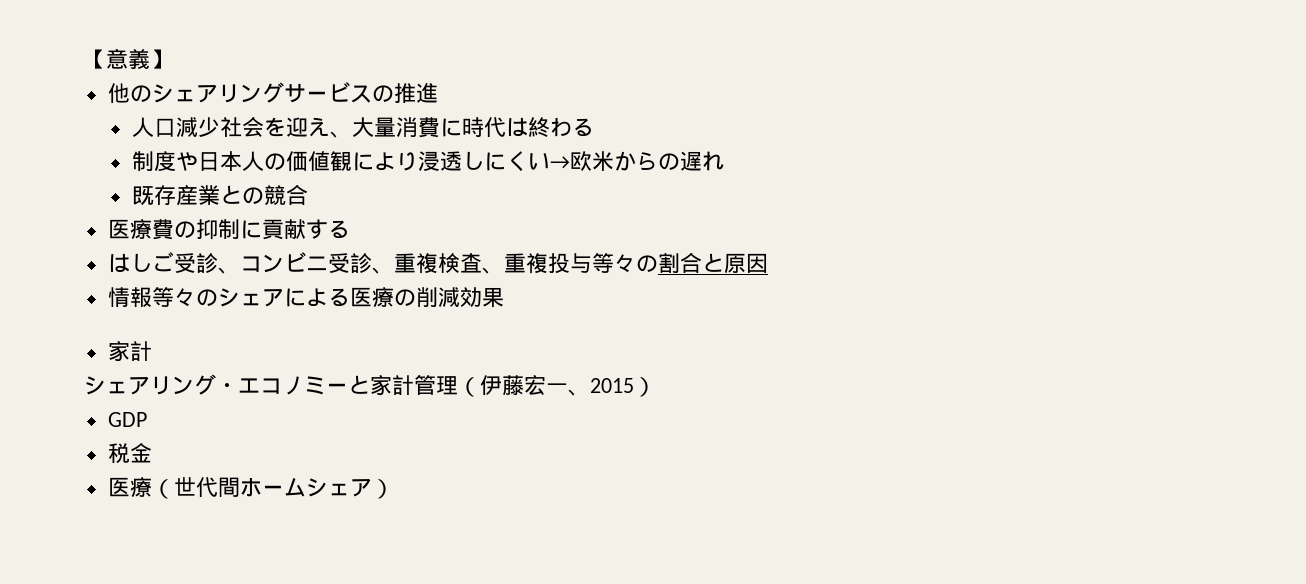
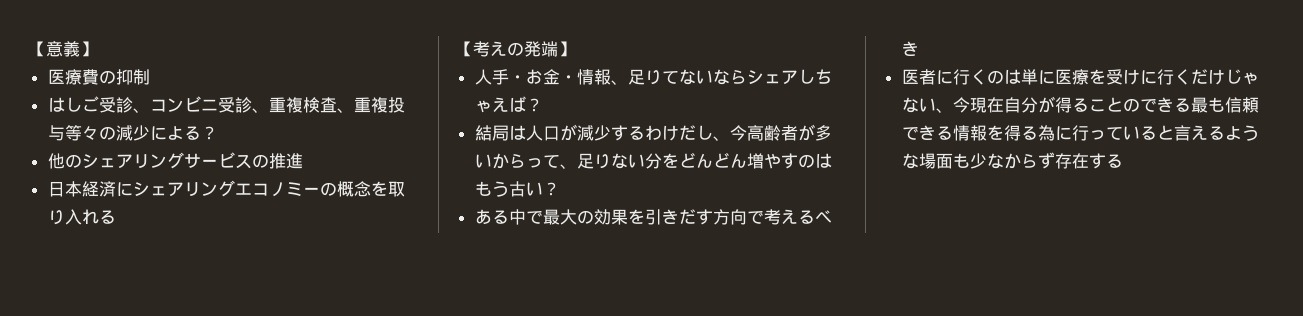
[107,82,438,103] [131,117,594,138] [131,151,724,172] [131,184,308,206] // 他のシェアリングサービスの推進 // 人口減少社会を迎え、大量消費に時代は終わる // 制度や日本人の価値観により浸透しにくい→欧米からの遅れ // 既存産業との競合 -> (97, 49) none
[239,219,350,240] に貢献する -> (150, 77) none
[657,252,768,274] [107,286,504,308] [107,341,152,362] [84,374,656,397] [107,412,147,427] [107,443,152,463] [107,476,394,499] 割合と原因 // 情報等々のシェアによる医療の削減効果 // 家計 // シェアリング・エコノミーと家計管理（伊藤宏一、2015） // GDP // 税金 // 医療（世代間ホームシェア） -> [115,125,218,141] [47,152,303,169] [47,180,405,197] [47,209,116,225] [456,41,575,57] [474,69,832,85] [474,96,543,113] [474,124,832,141] [474,152,832,169] [474,181,560,197] [474,209,832,225] [901,41,919,56] [901,69,1259,85] [901,96,1259,113] [901,125,1259,141] [901,152,1123,169] 減少による？ // 他のシェアリングサービスの推進 // 日本経済にシェアリングエコノミーの概念を取り入れる // 【考えの発端】 // 人手・お金・情報、足りてないならシェアしちゃえば？ // 結局は人口が減少するわけだし、今高齢者が多いからって、足りない分をどんどん増やすのはもう古い？ // ある中で最大の効果を引きだす方向で考えるべき // 医者に行くのは単に医療を受けに行くだけじゃない、今現在自分が得ることのできる最も信頼できる情報を得る為に行っていると言えるような場面も少なからず存在する

